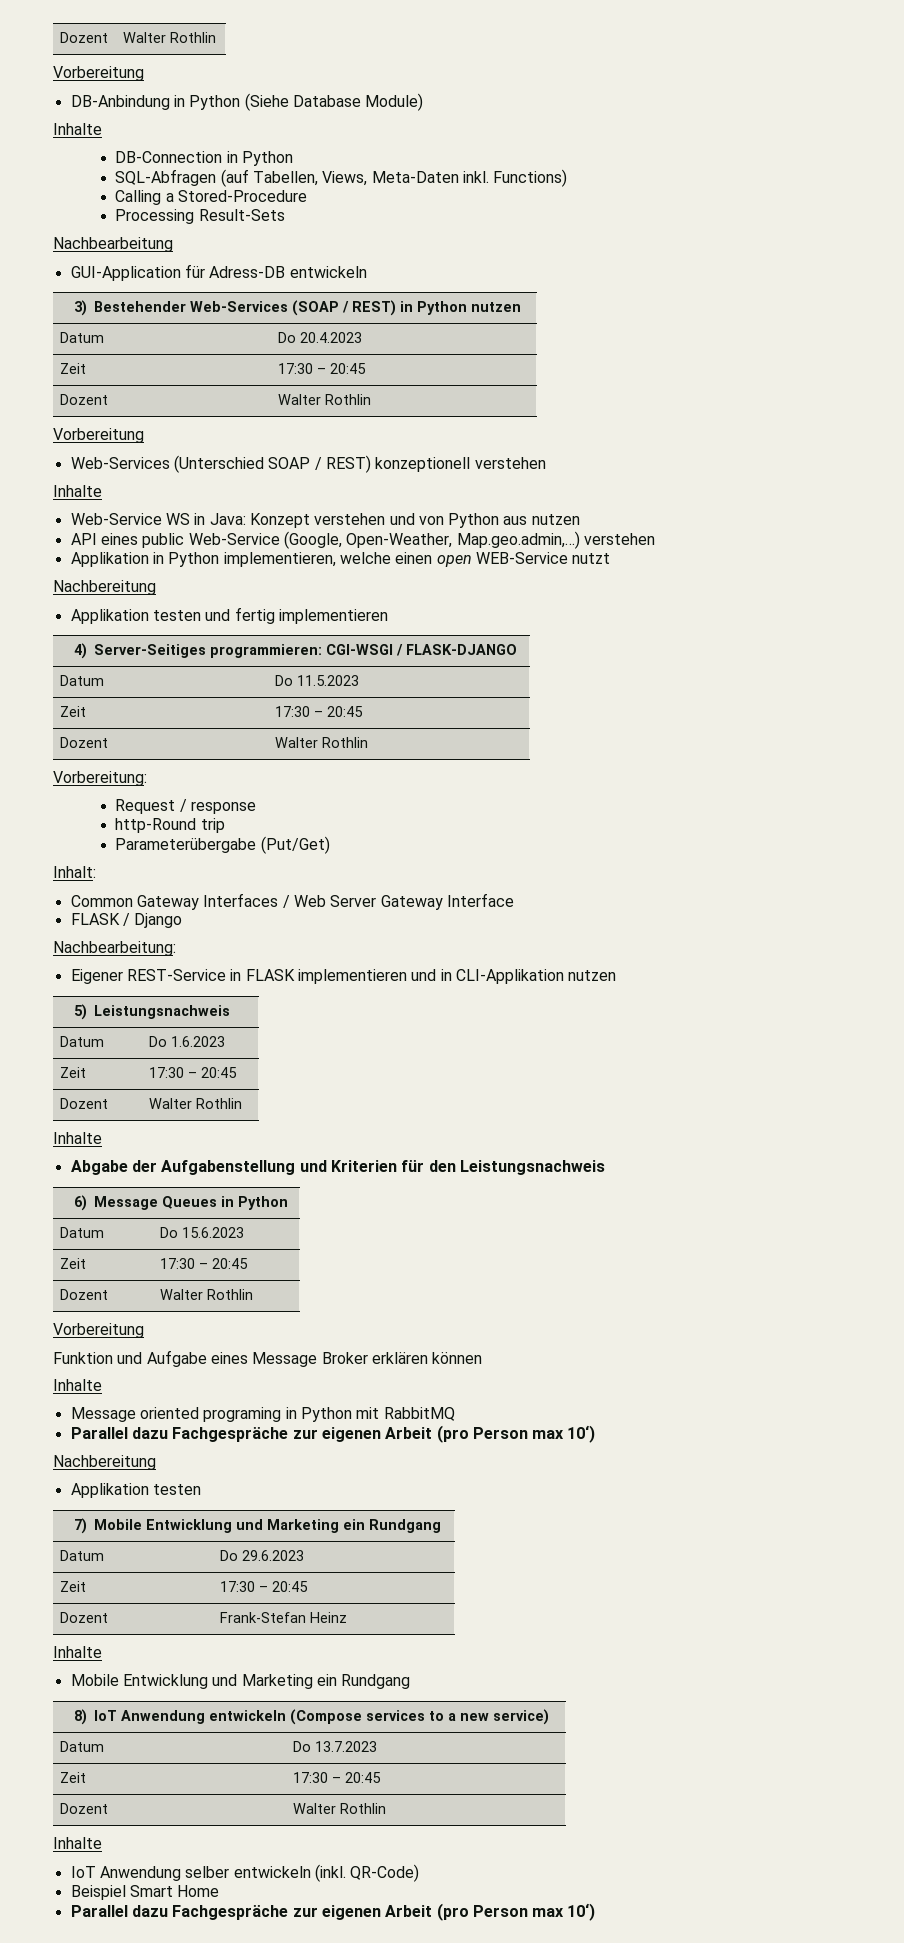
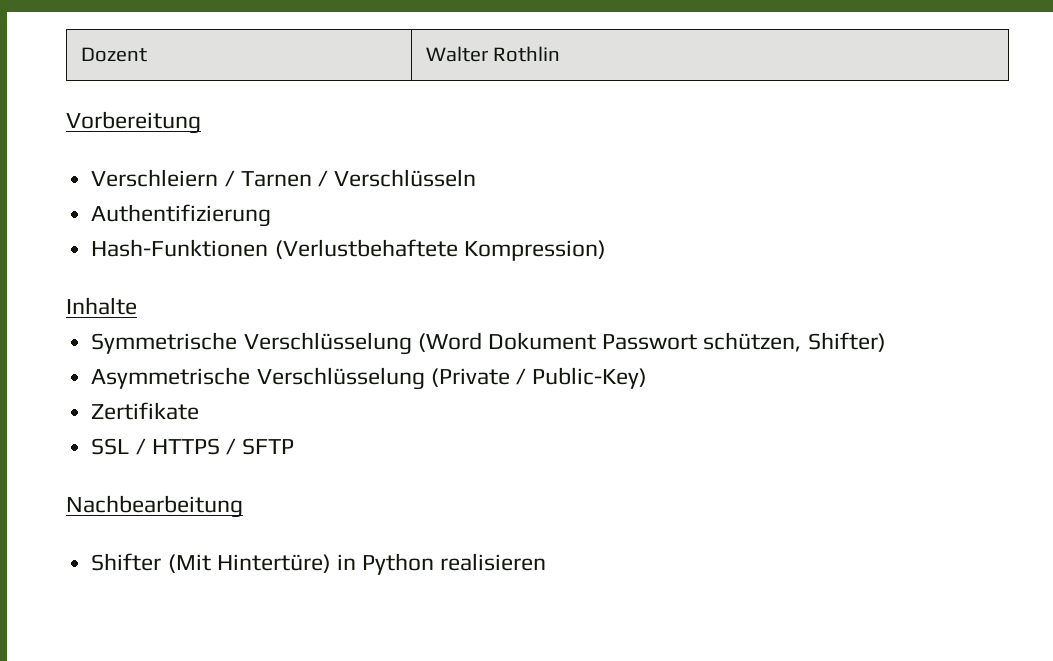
[60,32,109,43] [123,32,217,43] [53,66,144,81] [70,93,424,111] [53,123,102,135] [115,151,293,166] [115,169,568,187] [115,190,307,205] [115,209,285,224] [53,237,173,252] [70,264,367,281] [73,300,521,316] [60,332,105,343] [278,332,363,343] [60,363,87,374] [278,363,367,374] [60,394,109,405] [278,394,372,405] [53,428,144,443] [70,455,546,473] [53,485,102,497] [70,513,580,528] [70,531,655,549] [70,552,611,567] [53,580,156,595] [70,607,388,624] [73,643,517,659] [60,675,105,686] [275,675,360,686] [60,706,87,717] [275,706,364,717] [60,737,109,748] [275,737,369,748] [53,771,147,786] [115,799,256,814] [115,818,225,833] [115,836,330,854] [53,866,96,878] [70,893,514,910] [70,913,183,928] [53,941,176,956] [70,969,617,984] [73,1004,230,1020] [60,1036,105,1047] [149,1036,226,1047] [60,1067,87,1078] [149,1067,238,1078] [60,1098,109,1109] [149,1098,243,1109] [53,1132,102,1144] [70,1160,605,1175] [73,1195,288,1211] [60,1227,105,1238] [160,1227,245,1238] [60,1258,87,1269] [160,1258,249,1269] [60,1289,109,1300] [160,1289,254,1300] [53,1323,144,1338] [53,1350,483,1367] [53,1379,102,1391] [70,1407,455,1422] [70,1425,596,1443] [53,1455,156,1470] [70,1483,201,1498] [73,1518,441,1534] [60,1550,105,1561] [220,1550,305,1561] [60,1581,87,1592] [220,1581,309,1592] [60,1612,109,1623] [220,1612,348,1623] [53,1646,102,1658] [70,1674,411,1689] [73,1709,549,1725] [60,1741,105,1752] [293,1741,378,1752] [60,1772,87,1783] [293,1772,382,1783] [60,1803,109,1814] [293,1803,387,1814] [53,1837,102,1849] [70,1864,420,1882] [70,1885,220,1900] [70,1903,596,1921] Dozent | Walter Rothlin // Vorbereitung // DB-Anbindung in Python (Siehe Database Module) // Inhalte // DB-Connection in Python // SQL-Abfragen (auf Tabellen, Views, Meta-Daten inkl. Functions) // Calling a Stored-Procedure // Processing Result-Sets // Nachbearbeitung // GUI-Application für Adress-DB entwickeln // 3) Bestehender Web-Services (SOAP / REST) in Python nutzen // Datum | Do 20.4.2023 // Zeit | 17:30 – 20:45 // Dozent | Walter Rothlin // Vorbereitung // Web-Services (Unterschied SOAP / REST) konzeptionell verstehen // Inhalte // Web-Service WS in Java: Konzept verstehen und von Python aus nutzen // API eines public Web-Service (Google, Open-Weather, Map.geo.admin,…) verstehen // Applikation in Python implementieren, welche einen open WEB-Service nutzt // Nachbereitung // Applikation testen und fertig implementieren // 4) Server-Seitiges programmieren: CGI-WSGI / FLASK-DJANGO // Datum | Do 11.5.2023 // Zeit | 17:30 – 20:45 // Dozent | Walter Rothlin // Vorbereitung: // Request / response // http-Round trip // Parameterübergabe (Put/Get) // Inhalt: // Common Gateway Interfaces / Web Server Gateway Interface // FLASK / Django // Nachbearbeitung: // Eigener REST-Service in FLASK implementieren und in CLI-Applikation nutzen // 5) Leistungsnachweis // Datum | Do 1.6.2023 // Zeit | 17:30 – 20:45 // Dozent | Walter Rothlin // Inhalte // Abgabe der Aufgabenstellung und Kriterien für den Leistungsnachweis // 6) Message Queues in Python // Datum | Do 15.6.2023 // Zeit | 17:30 – 20:45 // Dozent | Walter Rothlin // Vorbereitung // Funktion und Aufgabe eines Message Broker erklären können // Inhalte // Message oriented programing in Python mit RabbitMQ // Parallel dazu Fachgespräche zur eigenen Arbeit (pro Person max 10‘) // Nachbereitung // Applikation testen // 7) Mobile Entwicklung und Marketing ein Rundgang // Datum | Do 29.6.2023 // Zeit | 17:30 – 20:45 // Dozent | Frank-Stefan Heinz // Inhalte // Mobile Entwicklung und Marketing ein Rundgang // 8) IoT Anwendung entwickeln (Compose services to a new service) // Datum | Do 13.7.2023 // Zeit | 17:30 – 20:45 // Dozent | Walter Rothlin // Inhalte // IoT Anwendung selber entwickeln (inkl. QR-Code) // Beispiel Smart Home // Parallel dazu Fachgespräche zur eigenen Arbeit (pro Person max 10‘) -> [80,47,147,62] [425,46,561,62] [66,111,201,134] [91,169,477,187] [91,204,272,227] [91,239,606,261] [66,297,137,315] [91,332,886,355] [91,367,648,390] [91,402,200,420] [91,438,295,455] [66,495,243,518] [91,553,547,575] Dozent | Walter Rothlin // Vorbereitung // Verschleiern / Tarnen / Verschlüsseln // Authentifizierung // Hash-Funktionen (Verlustbehaftete Kompression) // Inhalte // Symmetrische Verschlüsselung (Word Dokument Passwort schützen, Shifter) // Asymmetrische Verschlüsselung (Private / Public-Key) // Zertifikate // SSL / HTTPS / SFTP // Nachbearbeitung // Shifter (Mit Hintertüre) in Python realisieren

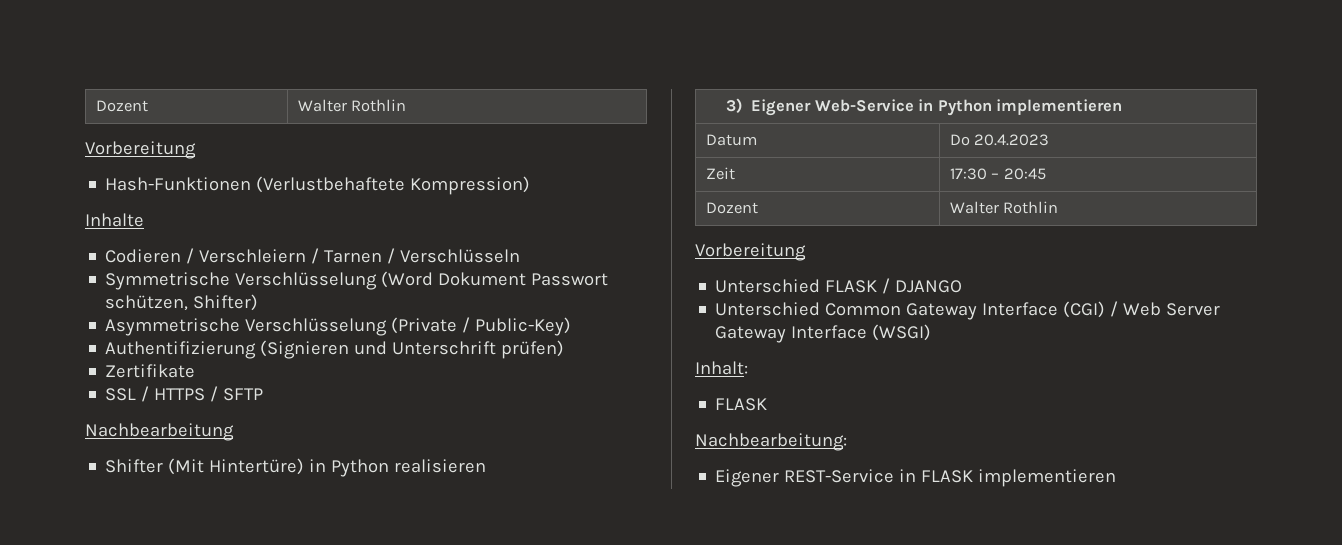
[80,47,147,62] [425,46,561,62] [66,111,201,134] Dozent | Walter Rothlin // Vorbereitung // -> [96,100,149,112] [298,99,407,112] [85,141,196,159] [105,176,531,195] [85,213,144,227] [105,248,195,264] Dozent | Walter Rothlin // Vorbereitung // Hash-Funktionen (Verlustbehaftete Kompression) // Inhalte // Codieren /
[91,204,272,227] [91,239,606,261] [66,297,137,315] // Authentifizierung // Hash-Funktionen (Verlustbehaftete Kompression) // Inhalte -> (521, 256) none
(648, 378) none -> [105,340,565,359] // Authentifizierung (Signieren und Unterschrift prüfen)
(547, 562) none -> [726,98,1123,116] [706,134,758,146] [950,134,1050,146] [706,167,736,180] [950,168,1046,180] [706,202,759,214] [950,201,1059,214] [695,243,806,261] [715,278,963,294] [715,301,1221,320] [715,324,932,343] [695,361,748,375] [715,398,768,411] [695,433,847,451] [715,469,1117,487] // 3) Eigener Web-Service in Python implementieren // Datum | Do 20.4.2023 // Zeit | 17:30 – 20:45 // Dozent | Walter Rothlin // Vorbereitung // Unterschied FLASK / DJANGO // Unterschied Common Gateway Interface (CGI) / Web Server Gateway Interface (WSGI) // Inhalt: // FLASK // Nachbearbeitung: // Eigener REST-Service in FLASK implementieren

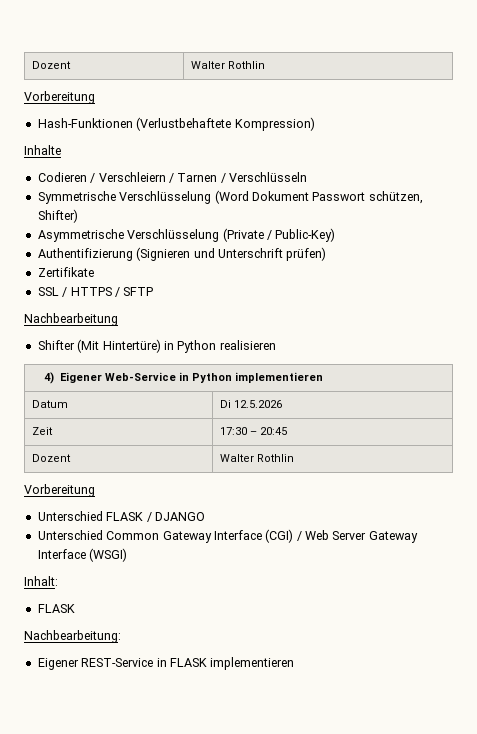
[726,98,744,113] 3) -> [44,372,55,384] 4)
[950,134,1050,146] Do 20.4.2023 -> [219,400,282,408] Di 12.5.2026

